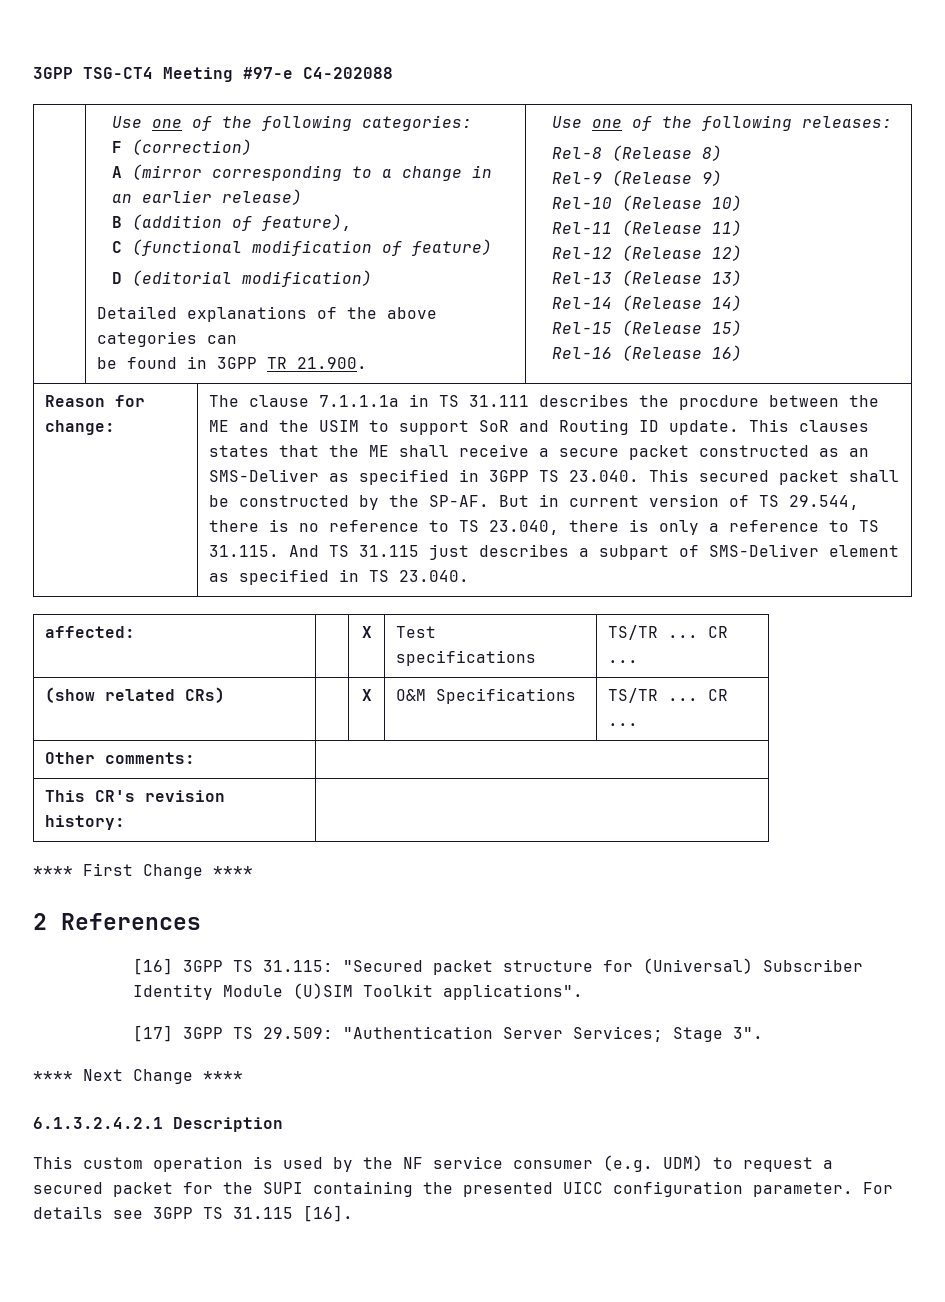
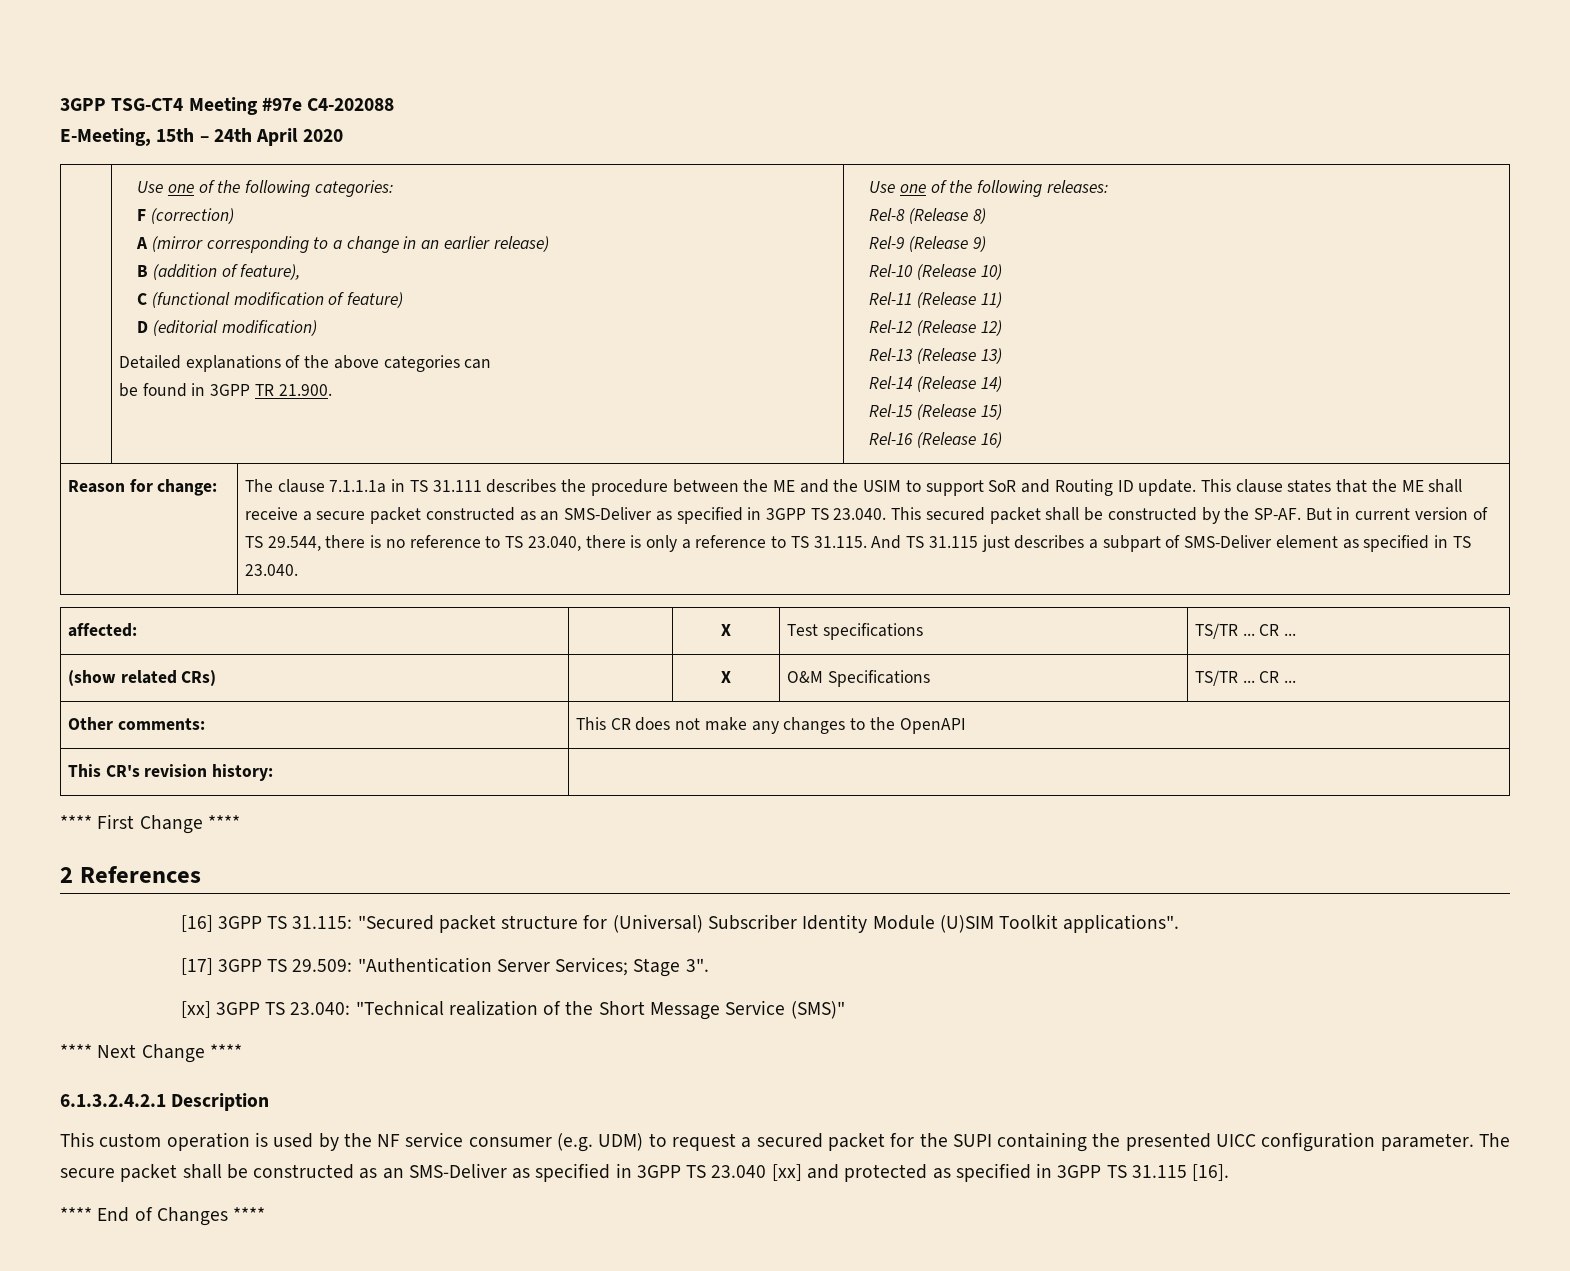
[243,67,293,79] #97-e -> [261,97,302,111] #97e
(393, 73) none -> [60,128,344,146] // E-Meeting, 15th – 24th April 2020
[679,395,760,410] procdure -> [590,479,668,496] procedure
[799,420,870,432] clauses -> [1235,479,1283,493] clause
(196, 758) none -> [576,717,966,734] This CR does not make any changes to the OpenAPI
(763, 1033) none -> [180,1000,845,1020] // [xx] 3GPP TS 23.040: "Technical realization of the Short Message Service (SMS)"
[863,1182,893,1194] [33,1206,143,1219] For details see -> [1479,1133,1510,1147] [60,1163,1053,1182] The secure packet shall be constructed as an SMS-Deliver as specified in 3GPP TS 23.040 [xx] and protected as specified in
(353, 1213) none -> [60,1207,266,1226] // **** End of Changes ****

